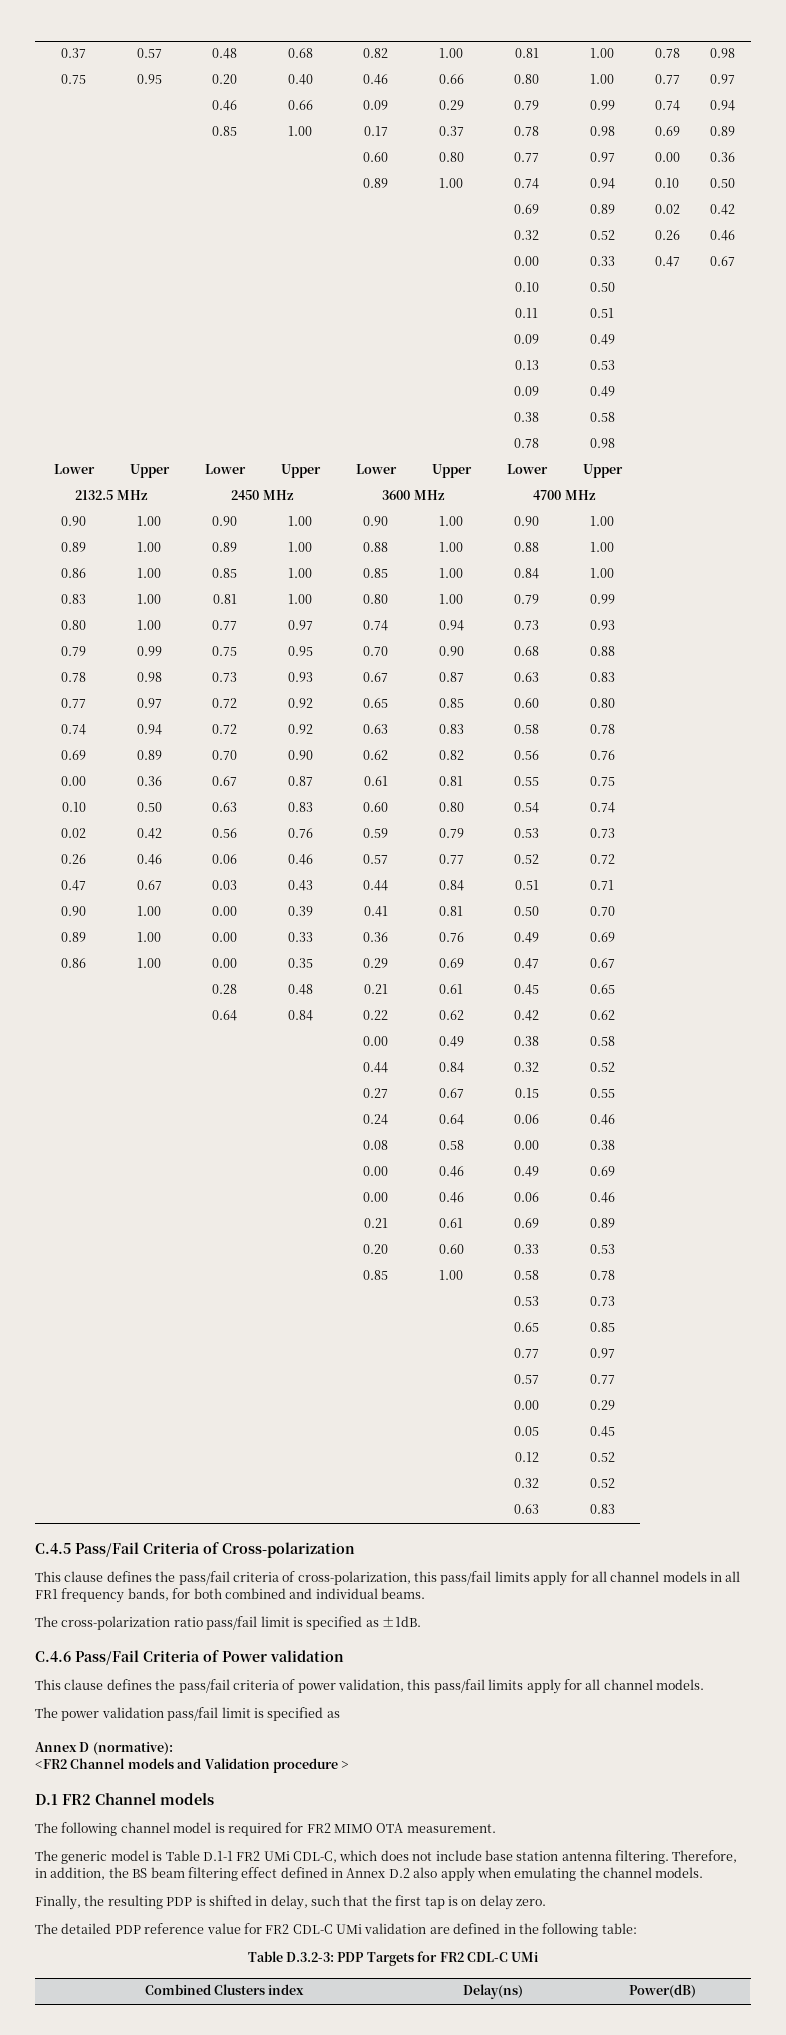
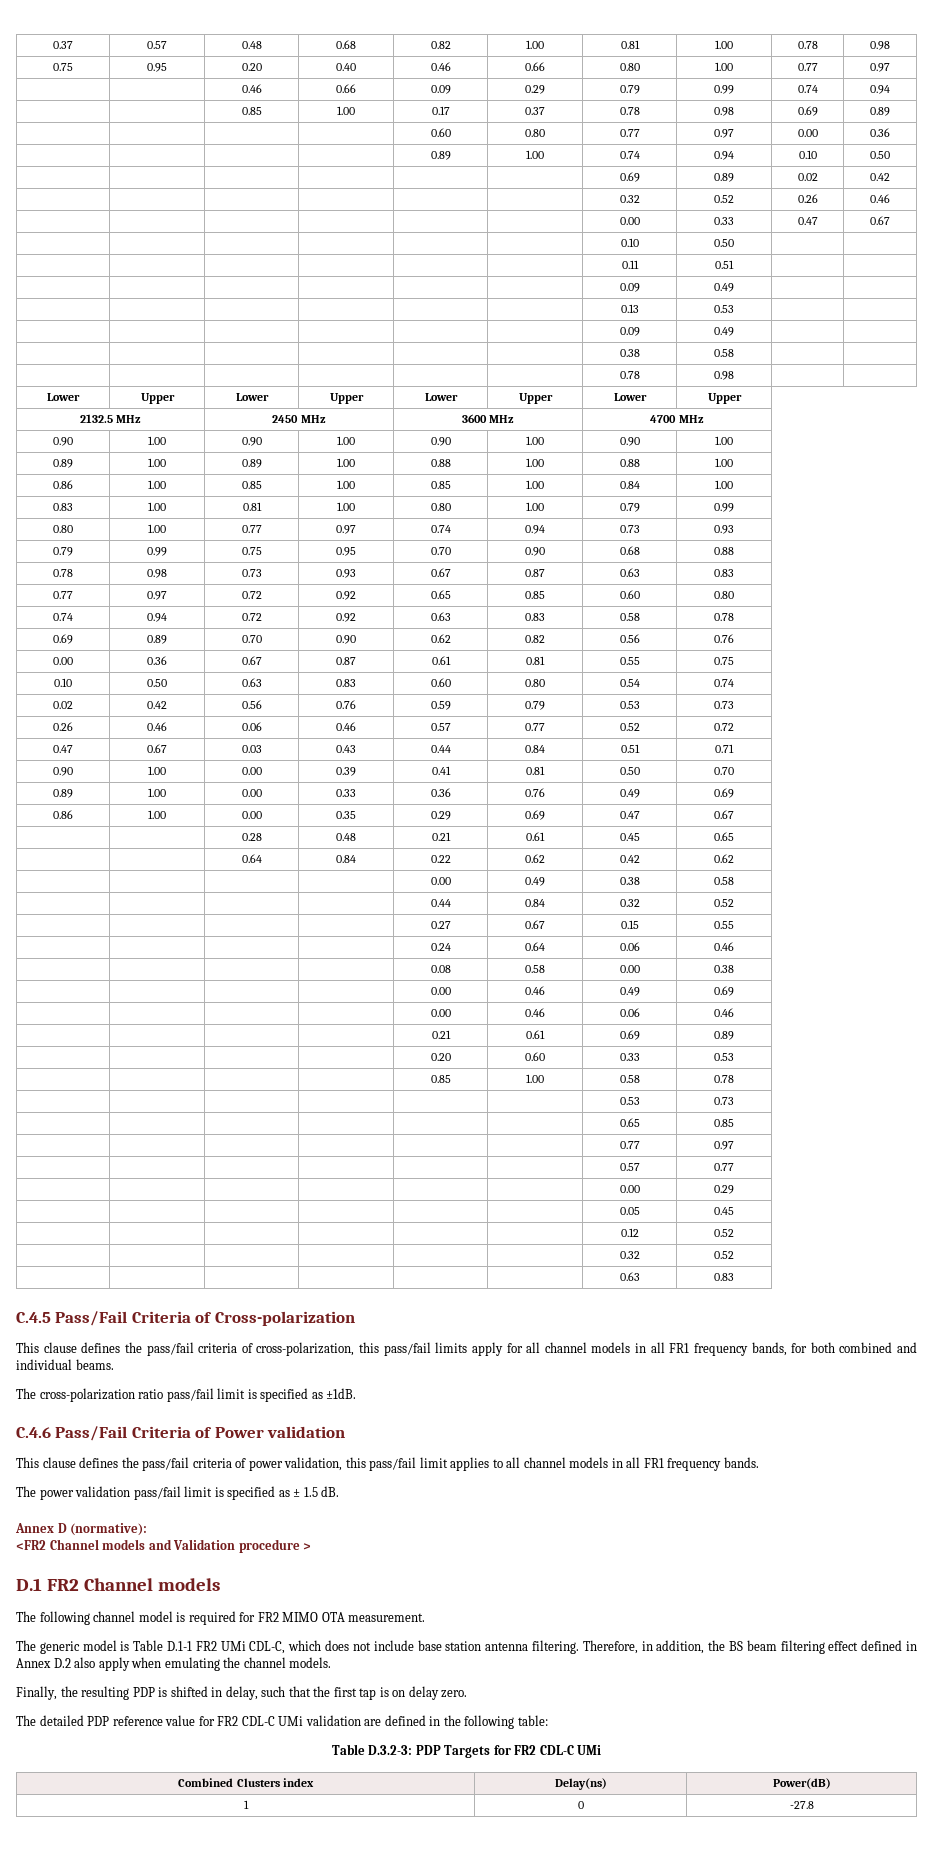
[488,1679,704,1694] limits apply for all channel models. -> [419,1457,759,1471] limit applies to all channel models in all FR1 frequency bands.
(340, 1714) none -> [293,1486,340,1497] ± 1.5 dB.
(696, 1991) none -> [243,1800,249,1809] [577,1801,584,1809] [789,1801,814,1809] // 1 | 0 | -27.8

